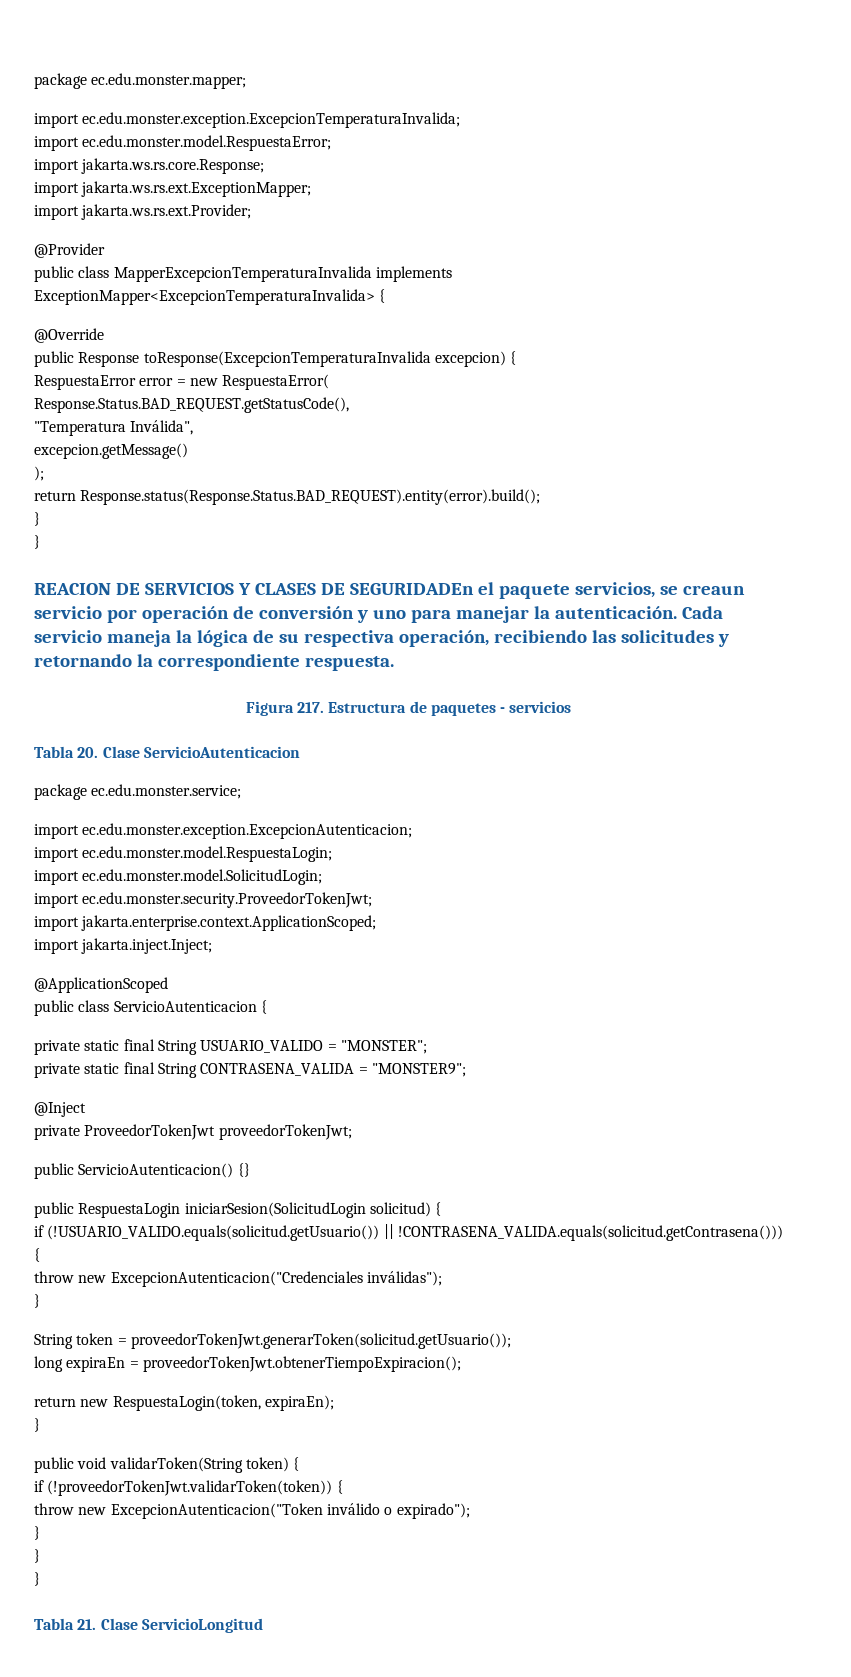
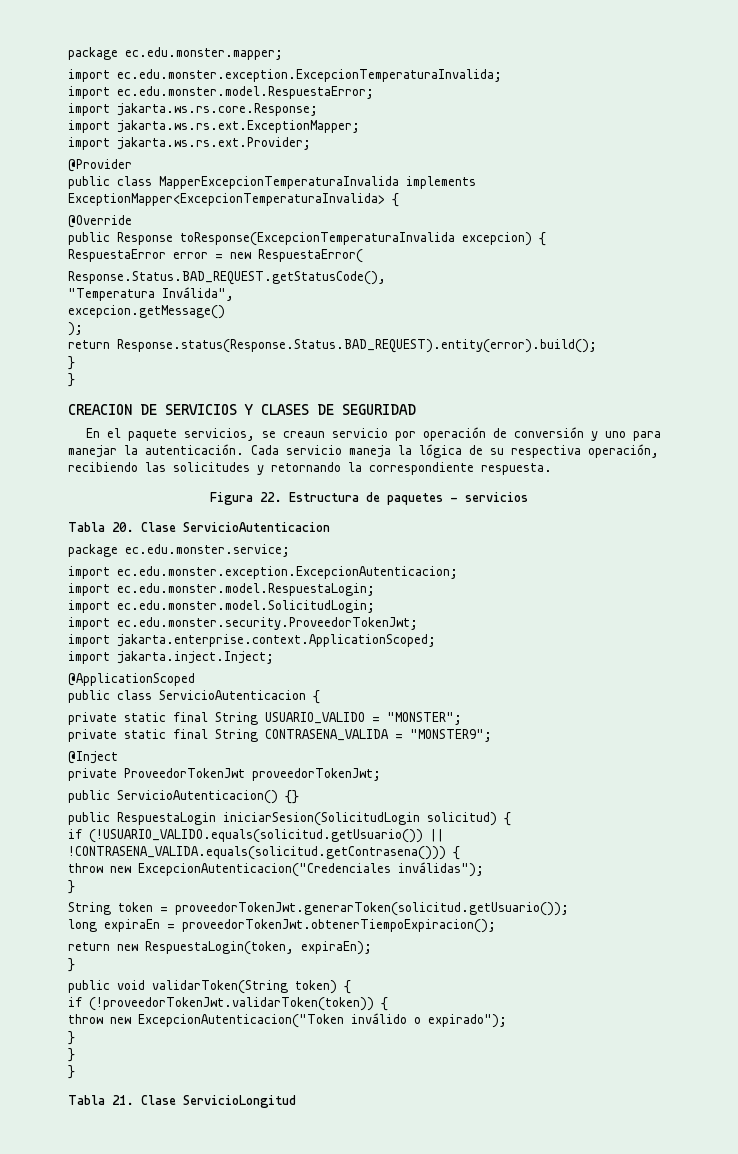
[34,583,111,595] REACION -> [68,404,132,415] CREACION
[349,583,474,595] SEGURIDADEn -> [342,404,416,415] [85,428,100,438] SEGURIDAD // En
[296,702,324,713] 217. -> [260,492,282,502] 22.

